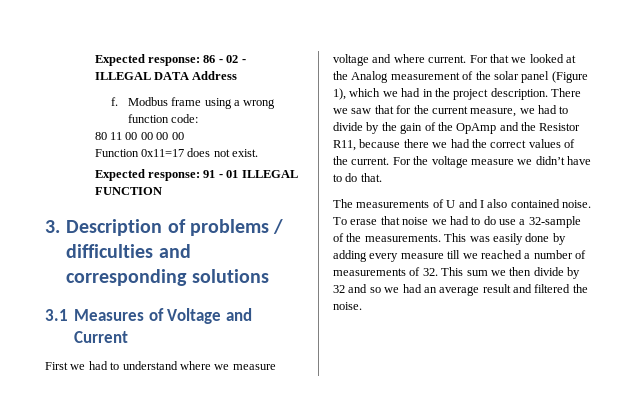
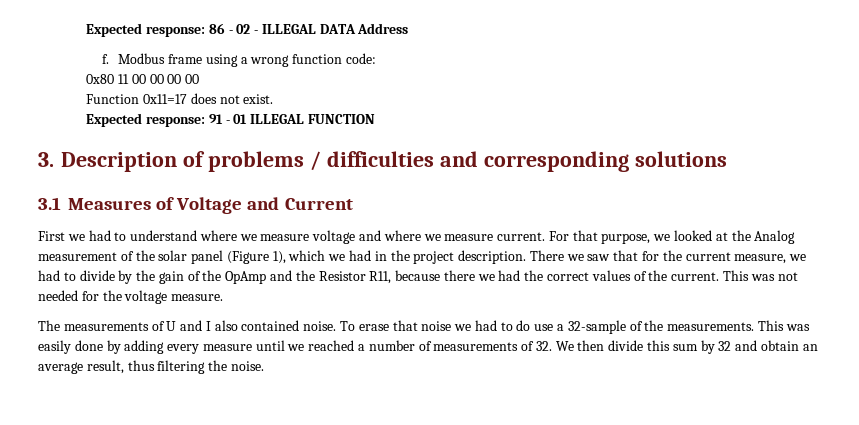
[94,132,107,140] 80 -> [86,74,115,84] 0x80
(425, 58) none -> [423,234,494,241] we measure
(509, 58) none -> [601,233,651,244] purpose,
[392,156,591,168] [333,173,382,182] For the voltage measure we didn’t have to do that. -> [722,270,798,281] [38,290,224,304] This was not needed for the voltage measure.
[447,250,461,259] till -> [255,340,285,351] until
[441,267,580,279] [333,284,571,296] This sum we then divide by 32 and so we had an average result and filtered -> [555,340,818,354] [38,360,206,374] We then divide this sum by 32 and obtain an average result, thus filtering

